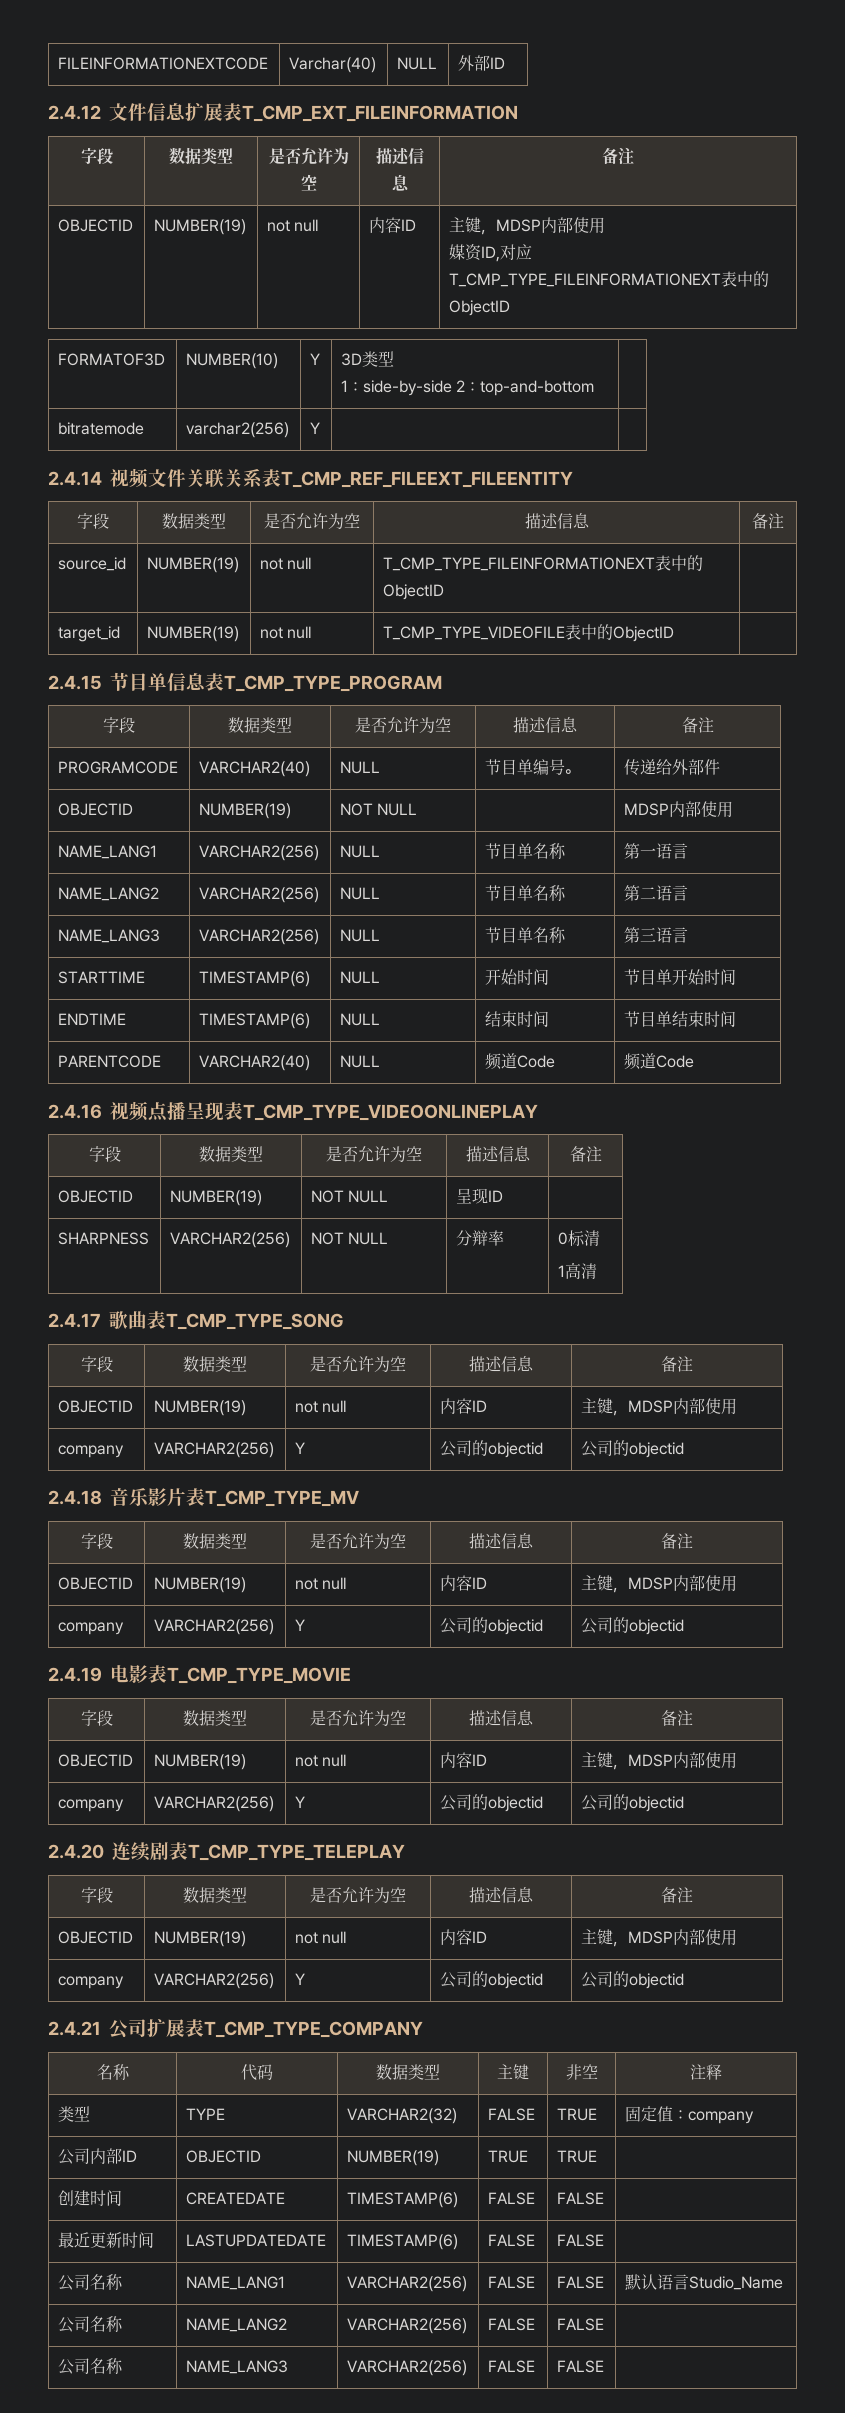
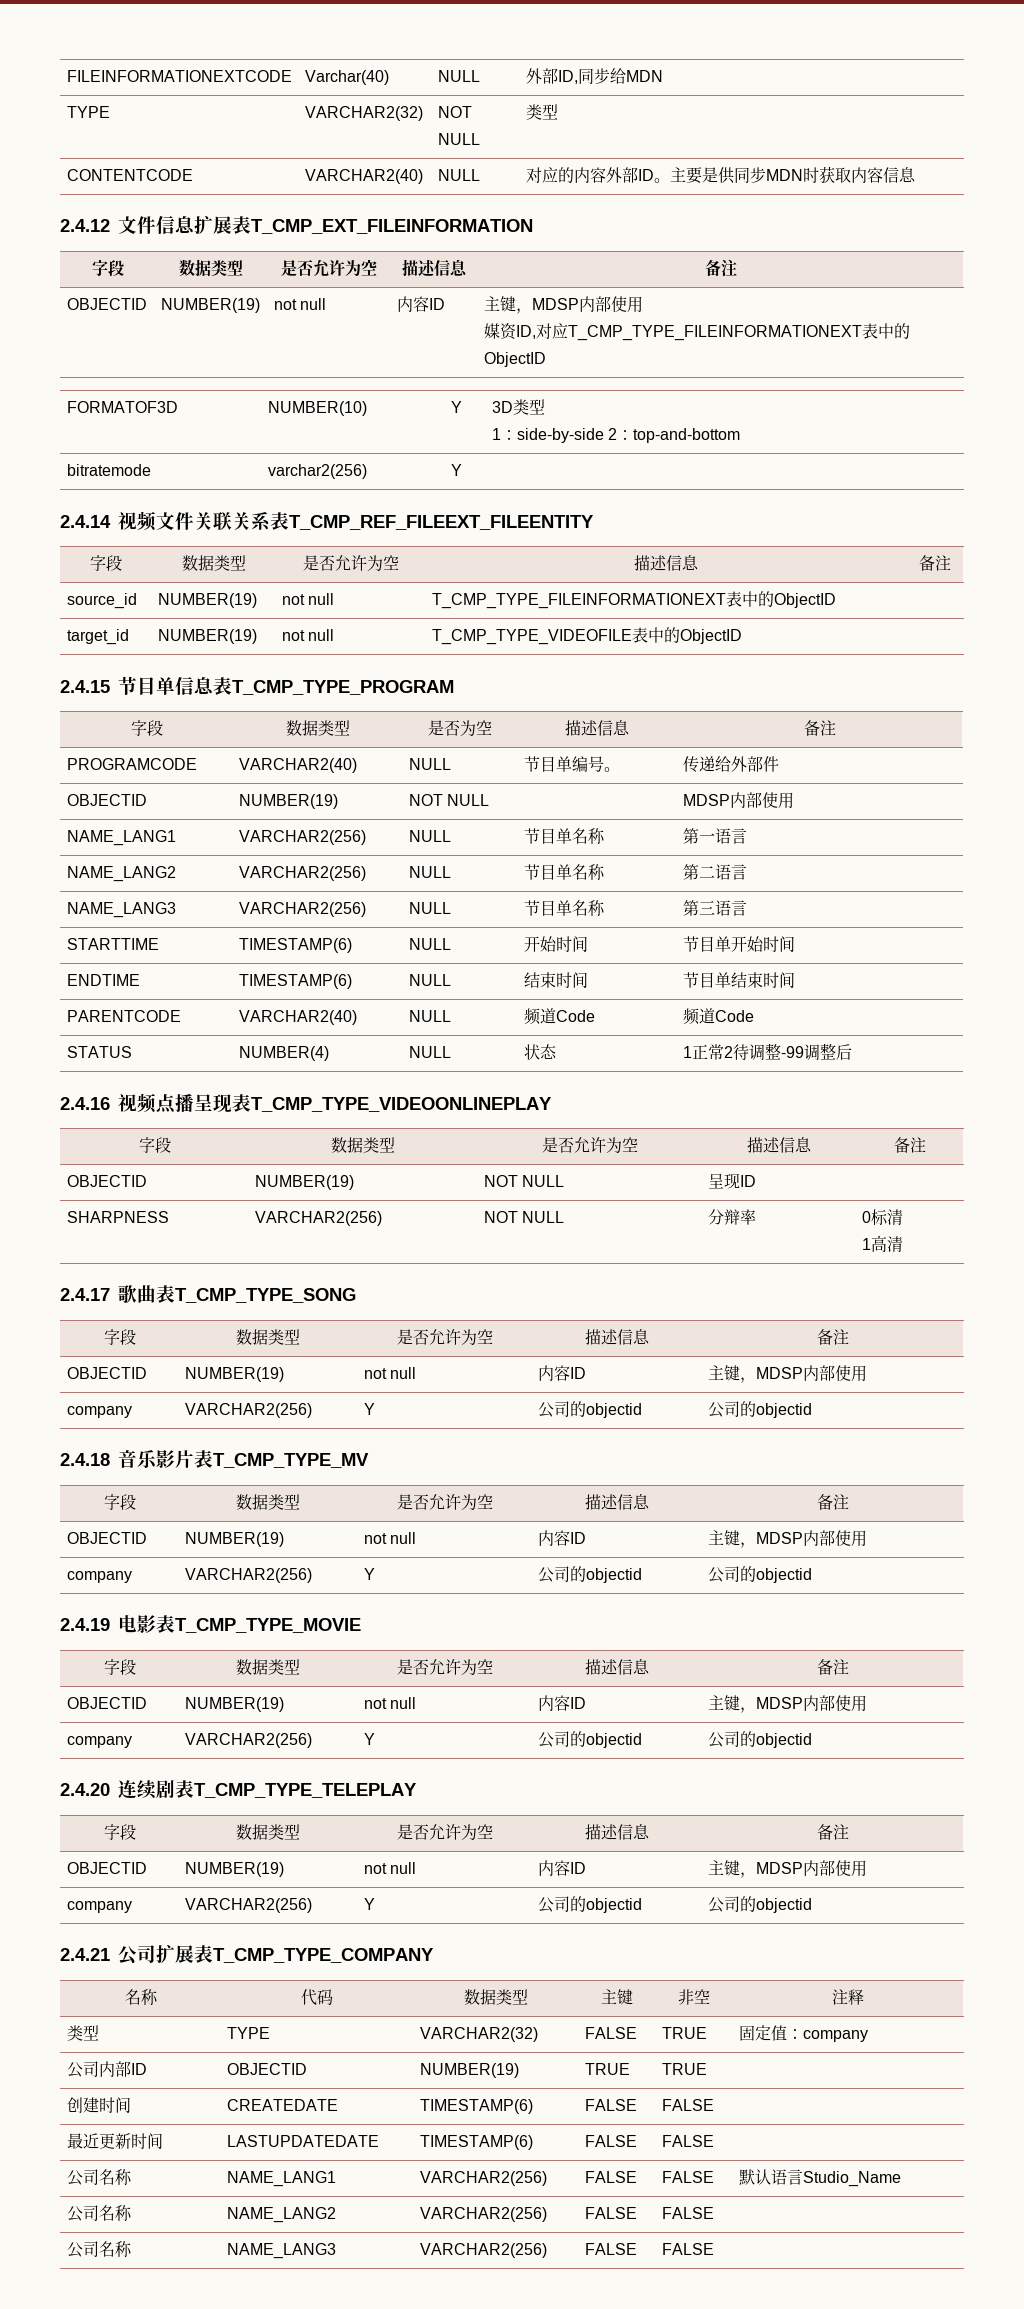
[490,57,506,69] ID -> [557,68,663,84] [66,106,110,118] [304,106,423,121] [437,106,472,118] [437,133,480,145] [525,104,558,120] [66,169,193,181] [304,169,423,184] [437,169,480,181] [525,166,916,184] ID,同步给MDN // TYPE | VARCHAR2(32) | NOT NULL | 类型 // CONTENTCODE | VARCHAR2(40) | NULL | 对应的内容外部ID。主要是供同步MDN时获取内容信息
[387,717,419,733] 允许 -> (460, 728) none
(695, 1061) none -> [66,1046,132,1058] [238,1046,329,1061] [408,1046,451,1058] [523,1044,557,1060] [682,1043,852,1061] // STATUS | NUMBER(4) | NULL | 状态 | 1正常2待调整-99调整后

